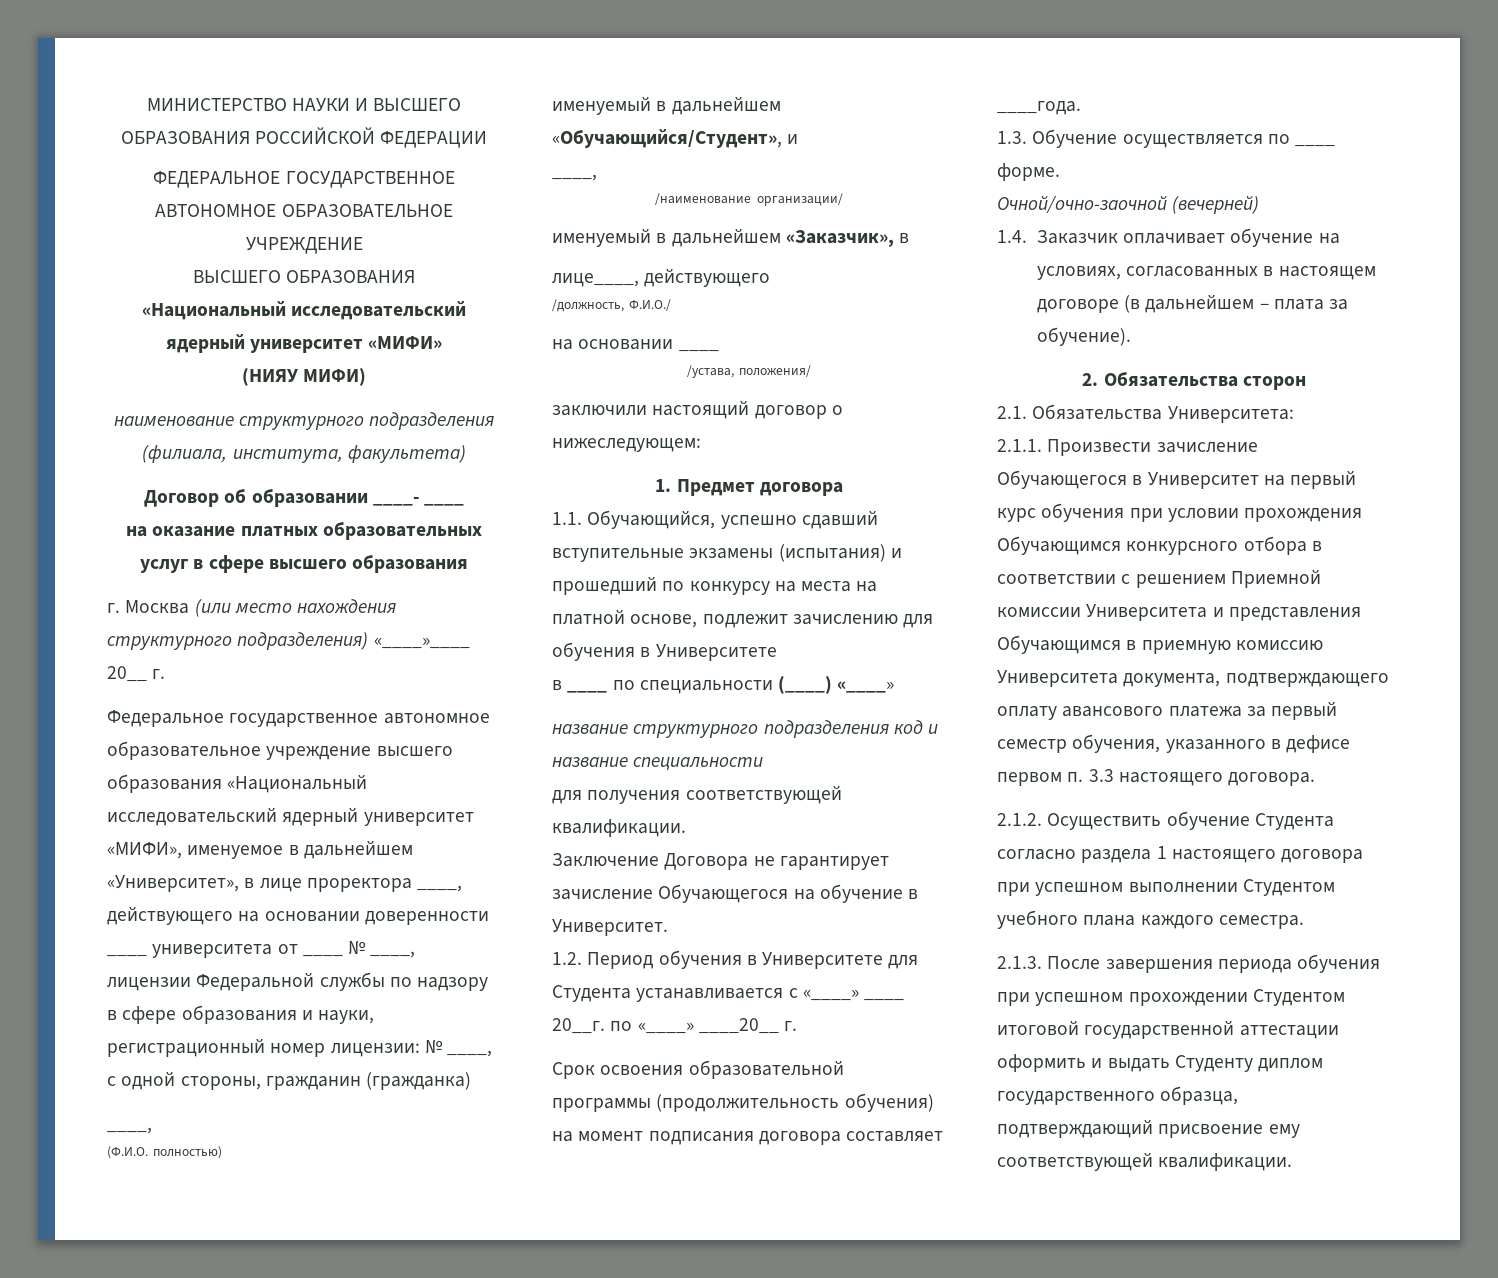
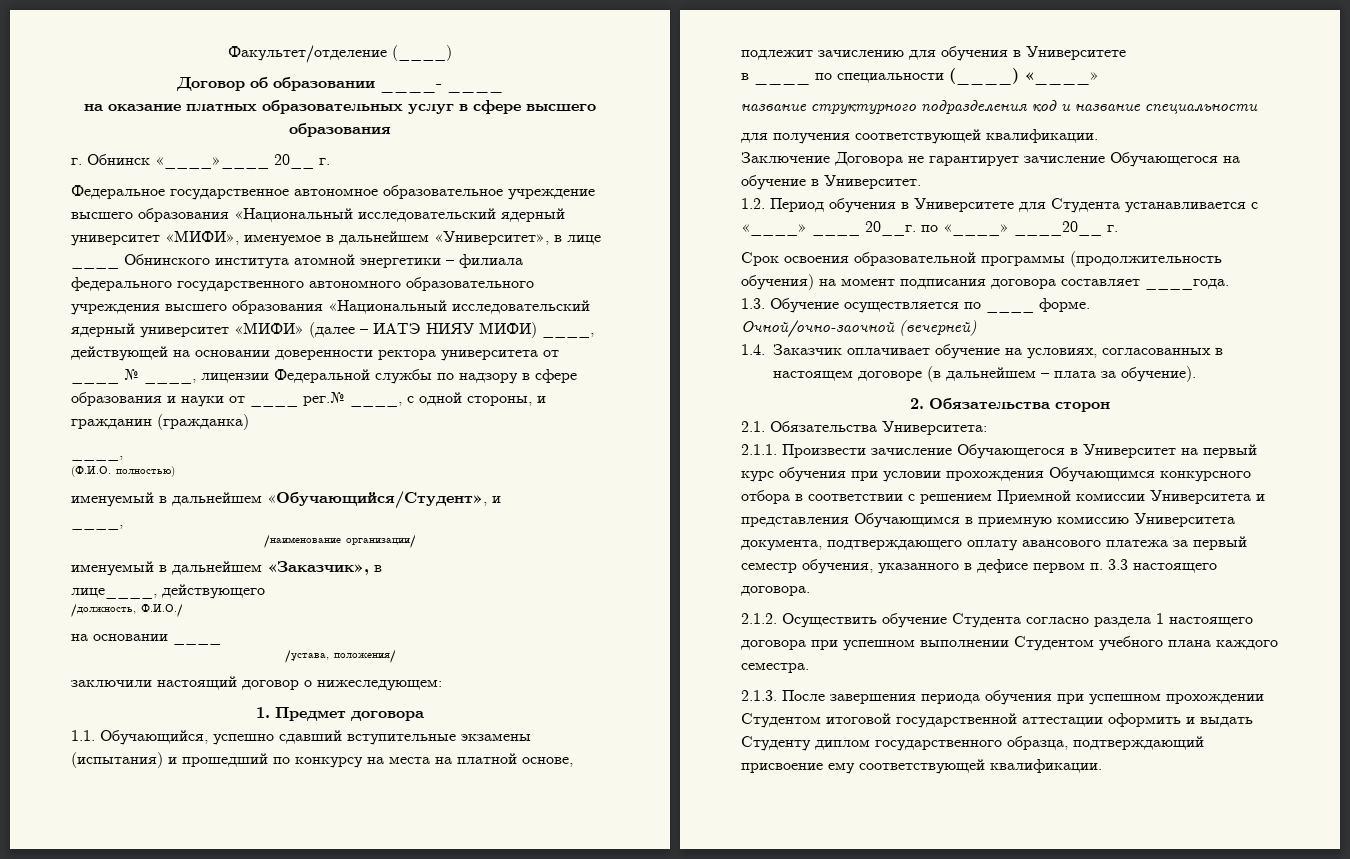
[146,98,462,112] [120,127,488,148] [153,171,455,188] [155,204,453,218] [245,237,363,254] [192,270,416,283] [141,301,467,320] [165,334,443,353] [241,368,367,386] [113,412,495,430] [142,445,466,463] МИНИСТЕРСТВО НАУКИ И ВЫСШЕГО ОБРАЗОВАНИЯ РОССИЙСКОЙ ФЕДЕРАЦИИ // ФЕДЕРАЛЬНОЕ ГОСУДАРСТВЕННОЕ АВТОНОМНОЕ ОБРАЗОВАТЕЛЬНОЕ УЧРЕЖДЕНИЕ // ВЫСШЕГО ОБРАЗОВАНИЯ // «Национальный исследовательский ядерный университет «МИФИ» // (НИЯУ МИФИ) // наименование структурного подразделения (филиала, института, факультета) -> [228,45,452,63] Факультет/отделение (____)
[125,599,397,617] [107,632,369,650] Москва (или место нахождения структурного подразделения) -> [87,154,150,165] Обнинск
[306,878,463,892] [107,906,233,925] проректора ____, действующего -> [71,265,119,269] [124,254,523,269] [71,277,534,292] [71,300,590,315] [71,322,594,338] [71,346,168,361] ____ Обнинского института атомной энергетики – филиала федерального государственного автономного образовательного учреждения высшего образования «Национальный исследовательский ядерный университет «МИФИ» (далее – ИАТЭ НИЯУ МИФИ) ____, действующей
[107,954,147,957] ____ -> [378,350,436,360] ректора
[318,1010,375,1024] [107,1038,443,1057] науки, регистрационный номер лицензии: № -> [181,396,245,407] [250,392,345,407] науки от ____ рег.№
(261, 1083) none -> [537,396,546,403] и

